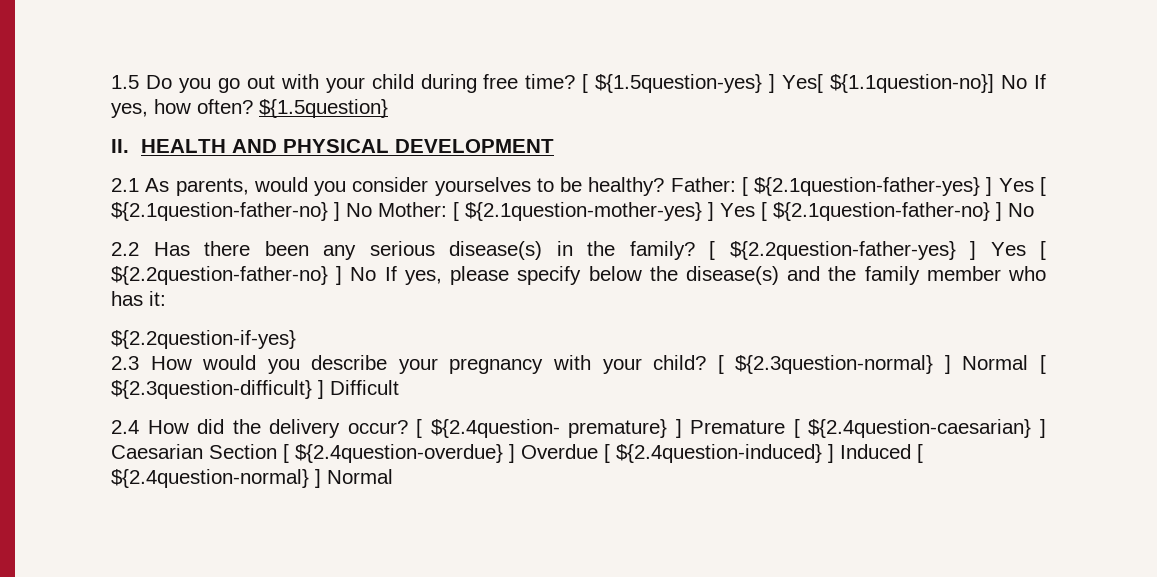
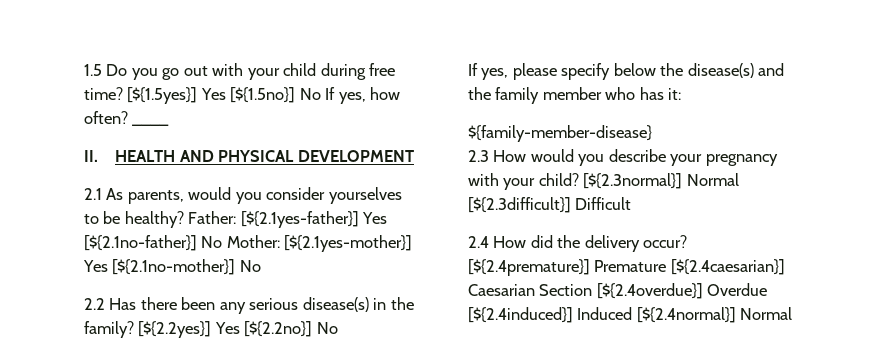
[582,74,995,93] [ ${1.5question-yes} ] Yes[ ${1.1question-no}] -> [127,87,296,104] [${1.5yes}] Yes [${1.5no}]
[259,99,388,118] ${1.5question} -> [132,124,170,126] ____
[741,177,1046,196] [111,202,1002,221] [ ${2.1question-father-yes} ] Yes [ ${2.1question-father-no} ] No Mother: [ ${2.1question-mother-yes} ] Yes [ ${2.1question-father-no} ] -> [240,211,388,228] [84,235,413,252] [83,259,236,275] [${2.1yes-father}] Yes [${2.1no-father}] No Mother: [${2.1yes-mother}] Yes [${2.1no-mother}]
[709,241,1046,260] [111,266,377,285] [ ${2.2question-father-yes} ] Yes [ ${2.2question-father-no} ] No -> [138,321,338,338] [${2.2yes}] Yes [${2.2no}] No //
[111,330,296,349] ${2.2question-if-yes} -> [468,125,652,142] ${family-member-disease}
[717,355,1046,374] [111,380,324,399] [ ${2.3question-normal} ] Normal [ ${2.3question-difficult} ] -> [583,173,739,189] [468,197,571,213] [${2.3normal}] Normal [${2.3difficult}]
[416,419,1046,438] [111,444,923,463] [111,469,321,488] [ ${2.4question- premature} ] Premature [ ${2.4question-caesarian} ] Caesarian Section [ ${2.4question-overdue} ] Overdue [ ${2.4question-induced} ] Induced [ ${2.4question-normal} ] -> [468,259,785,276] [468,283,768,299] [468,307,736,323] [${2.4premature}] Premature [${2.4caesarian}] Caesarian Section [${2.4overdue}] Overdue [${2.4induced}] Induced [${2.4normal}]

